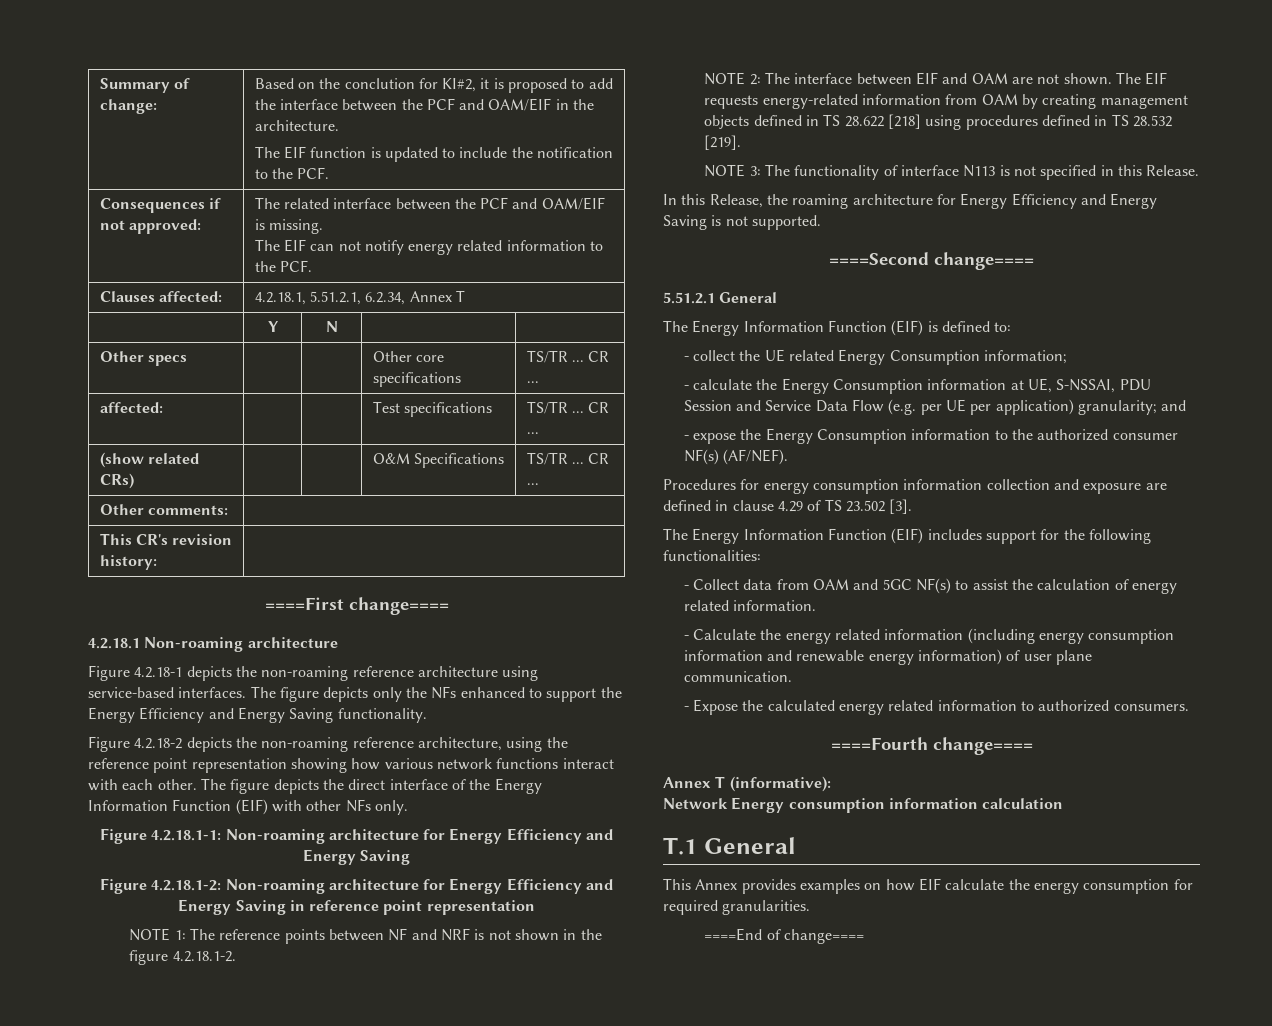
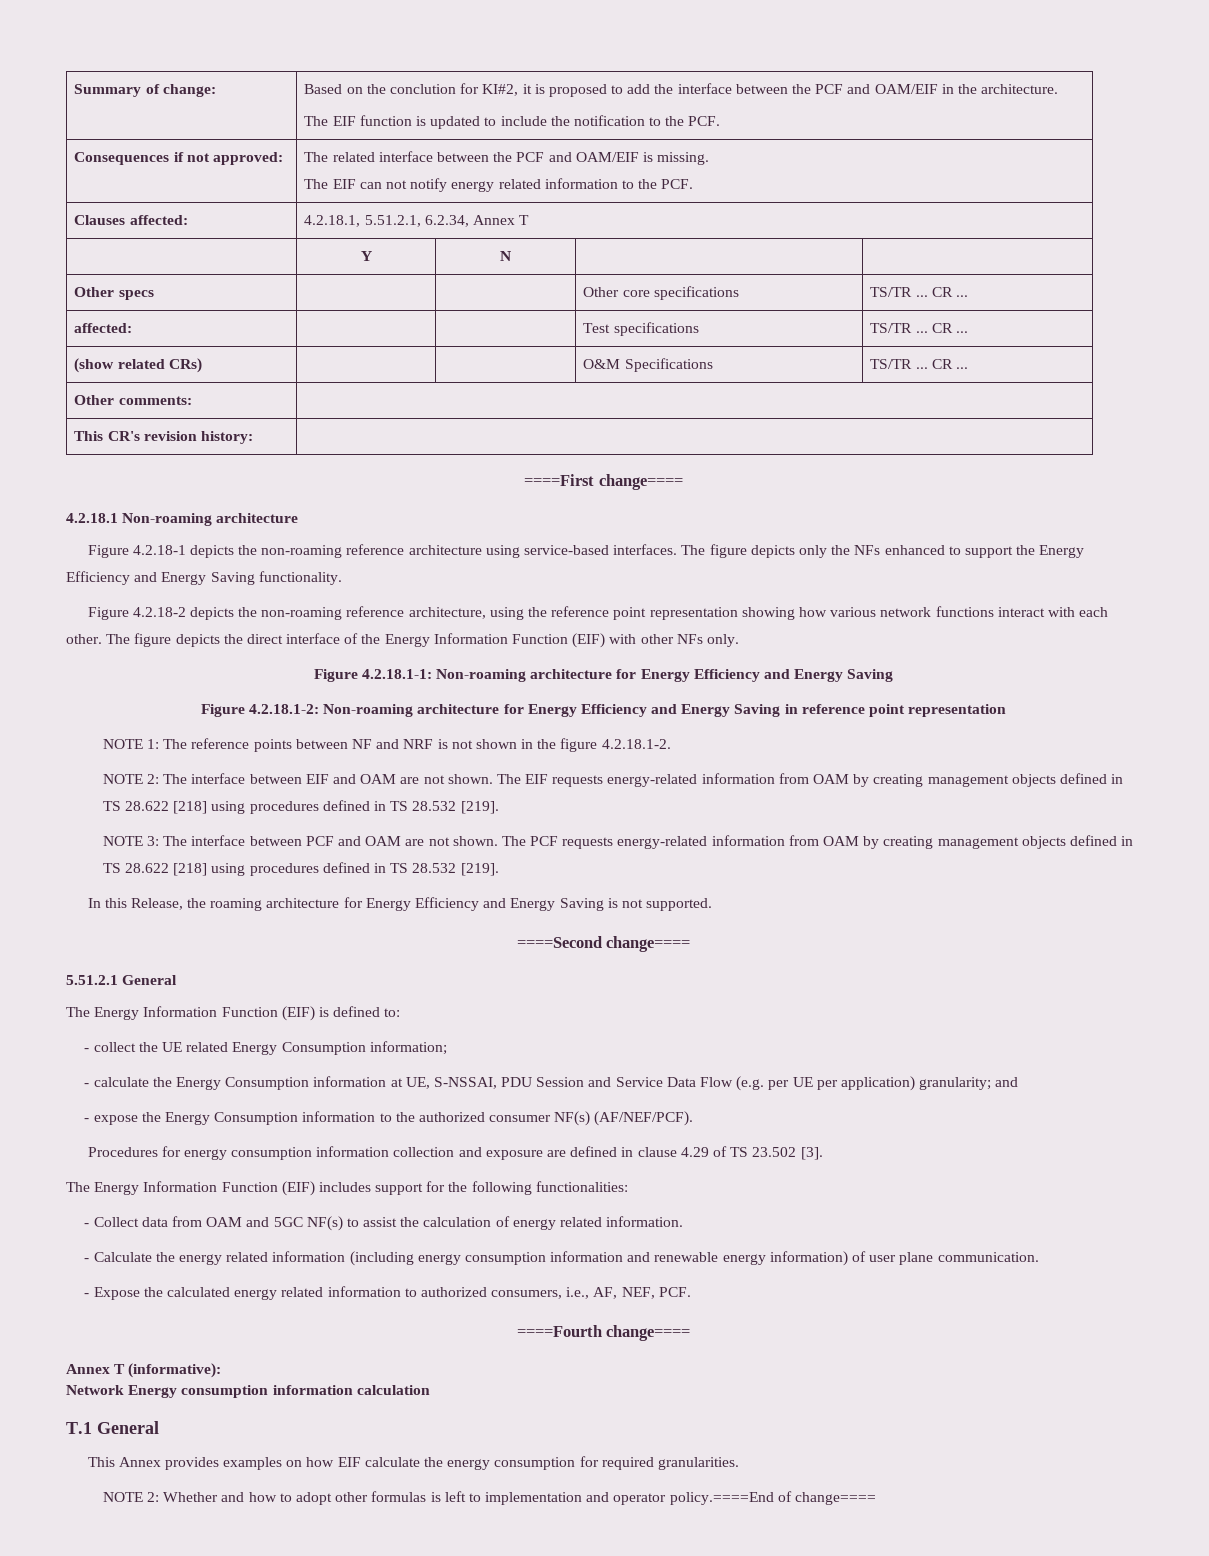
[794,165,1200,180] functionality of interface N113 is not specified in this Release. -> [191,835,1134,849] [102,862,499,876] interface between PCF and OAM are not shown. The PCF requests energy-related information from OAM by creating management objects defined in TS 28.622 [218] using procedures defined in TS 28.532 [219].
[723,449,789,465] (AF/NEF). -> [594,1111,694,1126] (AF/NEF/PCF).
[1113,704,1189,711] consumers. -> [491,1287,691,1299] consumers, i.e., AF, NEF, PCF.
[704,928,763,941] ====End -> [102,1491,774,1505] NOTE 2: Whether and how to adopt other formulas is left to implementation and operator policy.====End

